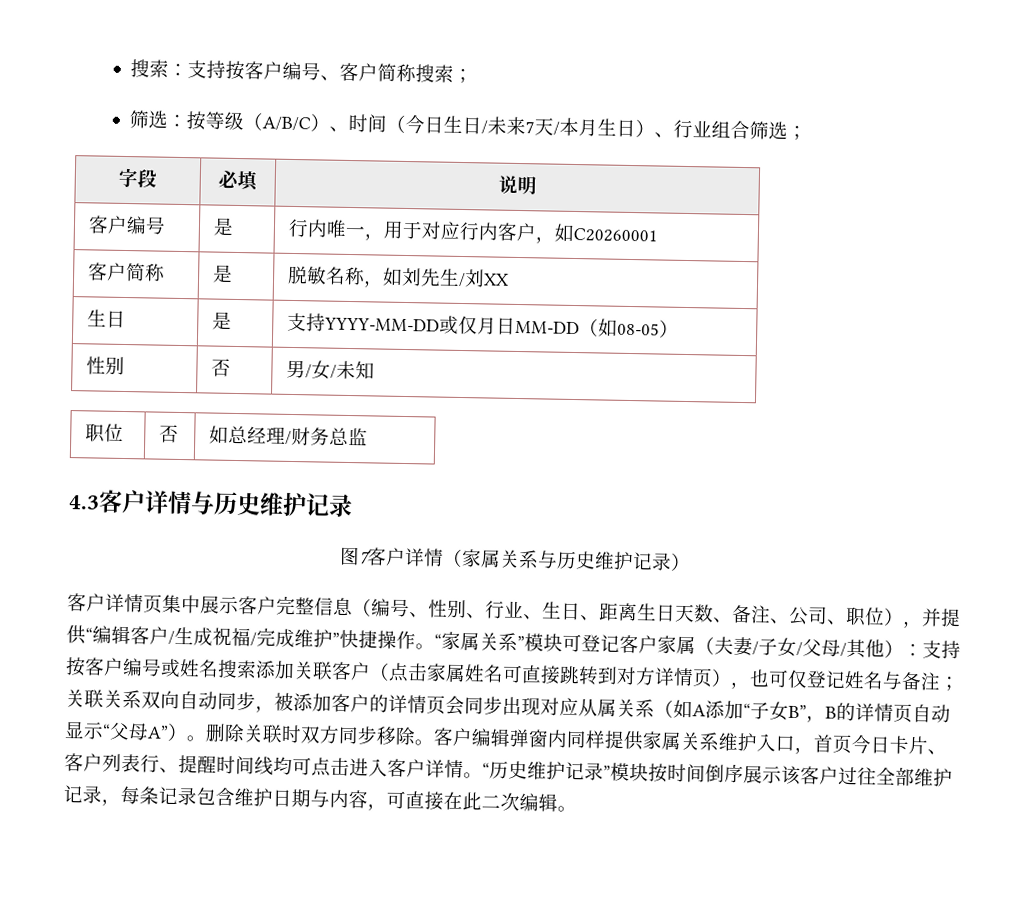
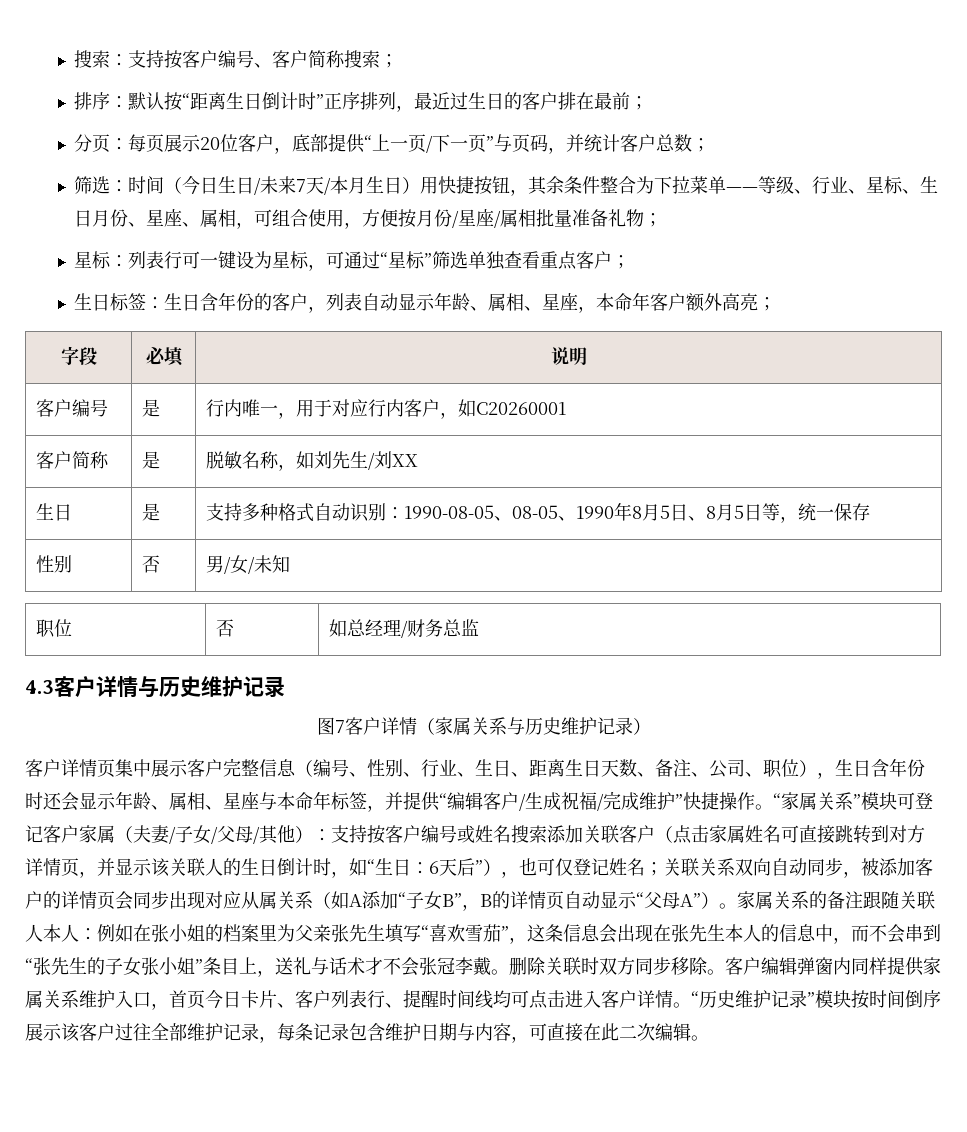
[128,110,349,132] 筛选：按等级（A/B/C）、 -> [73,92,648,112] [73,134,710,154] [73,176,128,194] 排序：默认按“距离生日倒计时”正序排列，最近过生日的客户排在最前； // 分页：每页展示20位客户，底部提供“上一页/下一页”与页码，并统计客户总数； // 筛选：
[653,119,788,140] 、行业组合筛选 -> [419,176,938,196] [73,209,662,229] [73,251,630,271] [73,292,758,313] 用快捷按钮，其余条件整合为下拉菜单——等级、行业、星标、生日月份、星座、属相，可组合使用，方便按月份/星座/属相批量准备礼物； // 星标：列表行可一键设为星标，可通过“星标”筛选单独查看重点客户； // 生日标签：生日含年份的客户，列表自动显示年龄、属相、星座，本命年客户额外高亮
[323,315,679,338] YYYY-MM-DD或仅月日MM-DD（如08-05） -> [241,502,870,523] 多种格式自动识别：1990-08-05、08-05、1990年8月5日、8月5日等，统一保存
(923, 624) none -> [835,758,925,777] [25,791,385,812] 生日含年份时还会显示年龄、属相、星座与本命年标签，
(713, 678) none -> [79,858,483,878] ，并显示该关联人的生日倒计时，如“生日：6天后”
[882,671,941,691] 与备注 -> (645, 867) none
(206, 738) none -> [737,891,935,909] [25,924,941,944] [25,957,509,977] 家属关系的备注跟随关联人本人：例如在张小姐的档案里为父亲张先生填写“喜欢雪茄”，这条信息会出现在张先生本人的信息中，而不会串到“张先生的子女张小姐”条目上，送礼与话术才不会张冠李戴。

